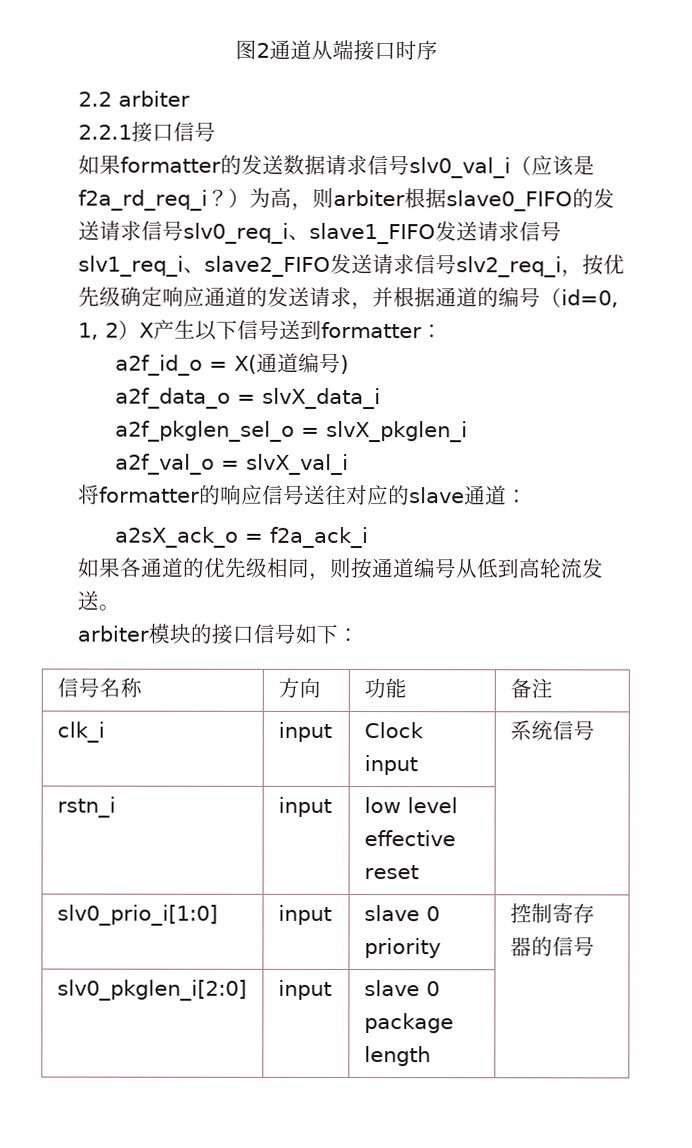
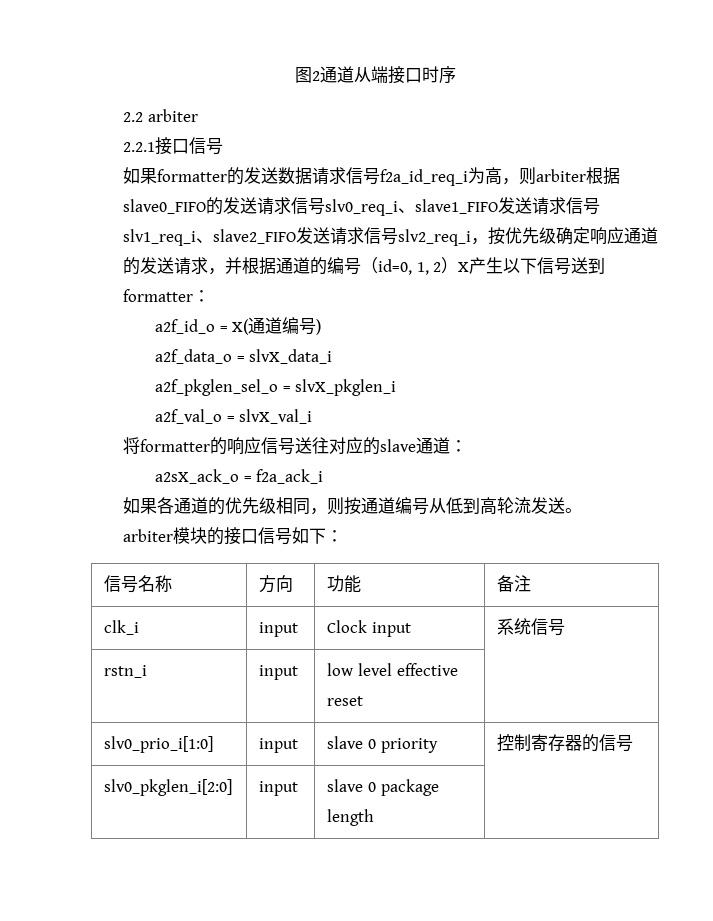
[409,155,596,179] [78,187,251,211] slv0_val_i（应该是f2a_rd_req_i？） -> [380,169,469,186] f2a_id_req_i

